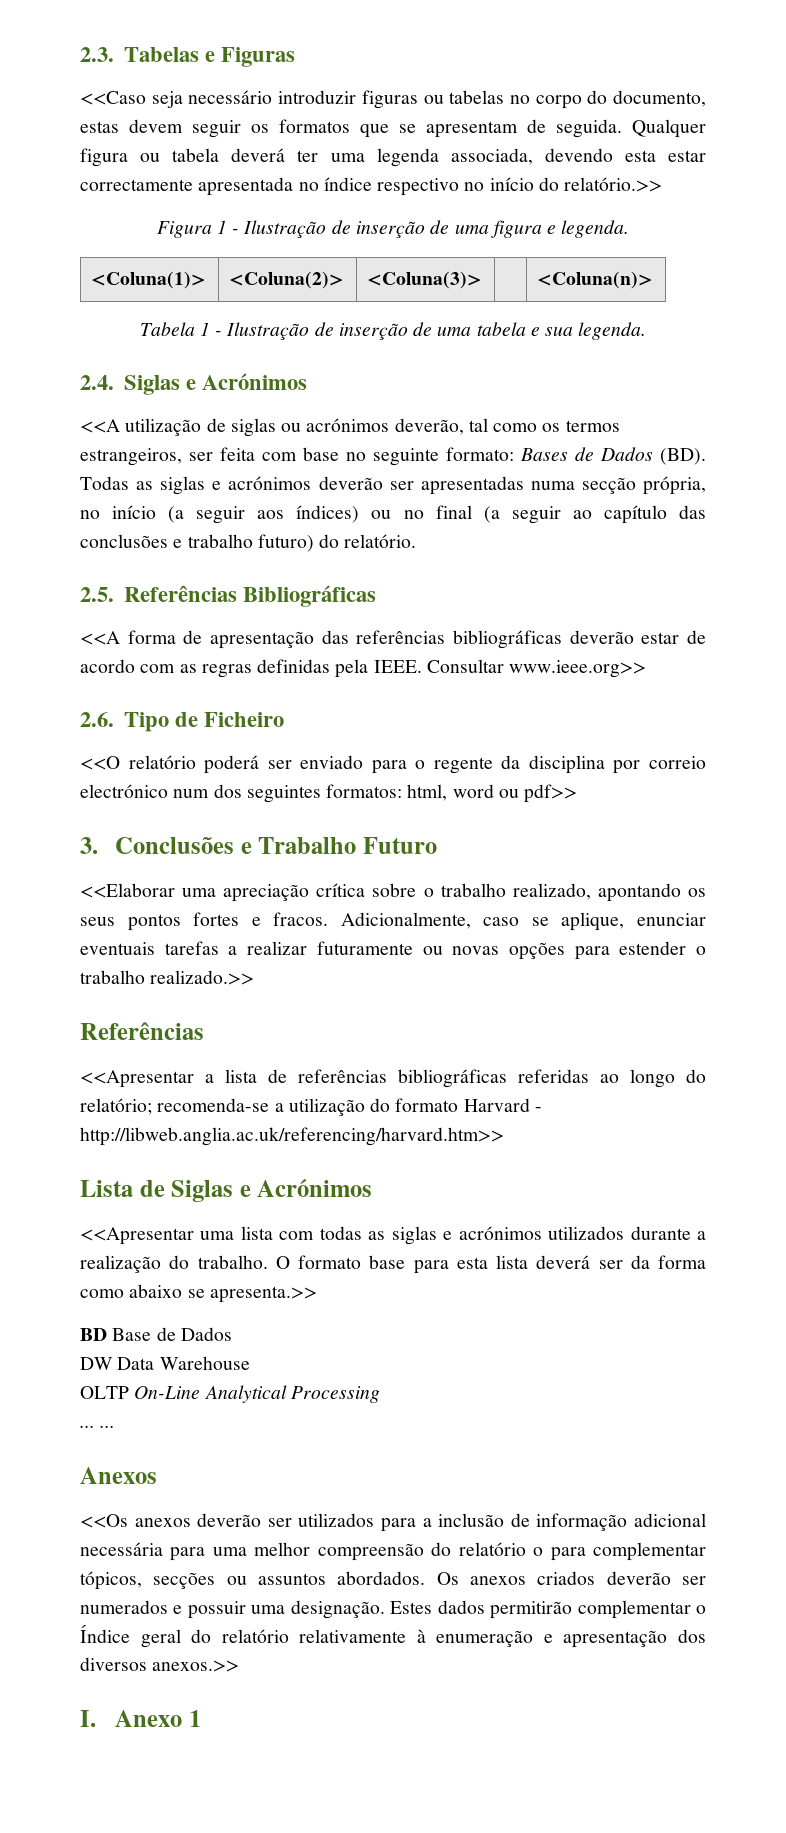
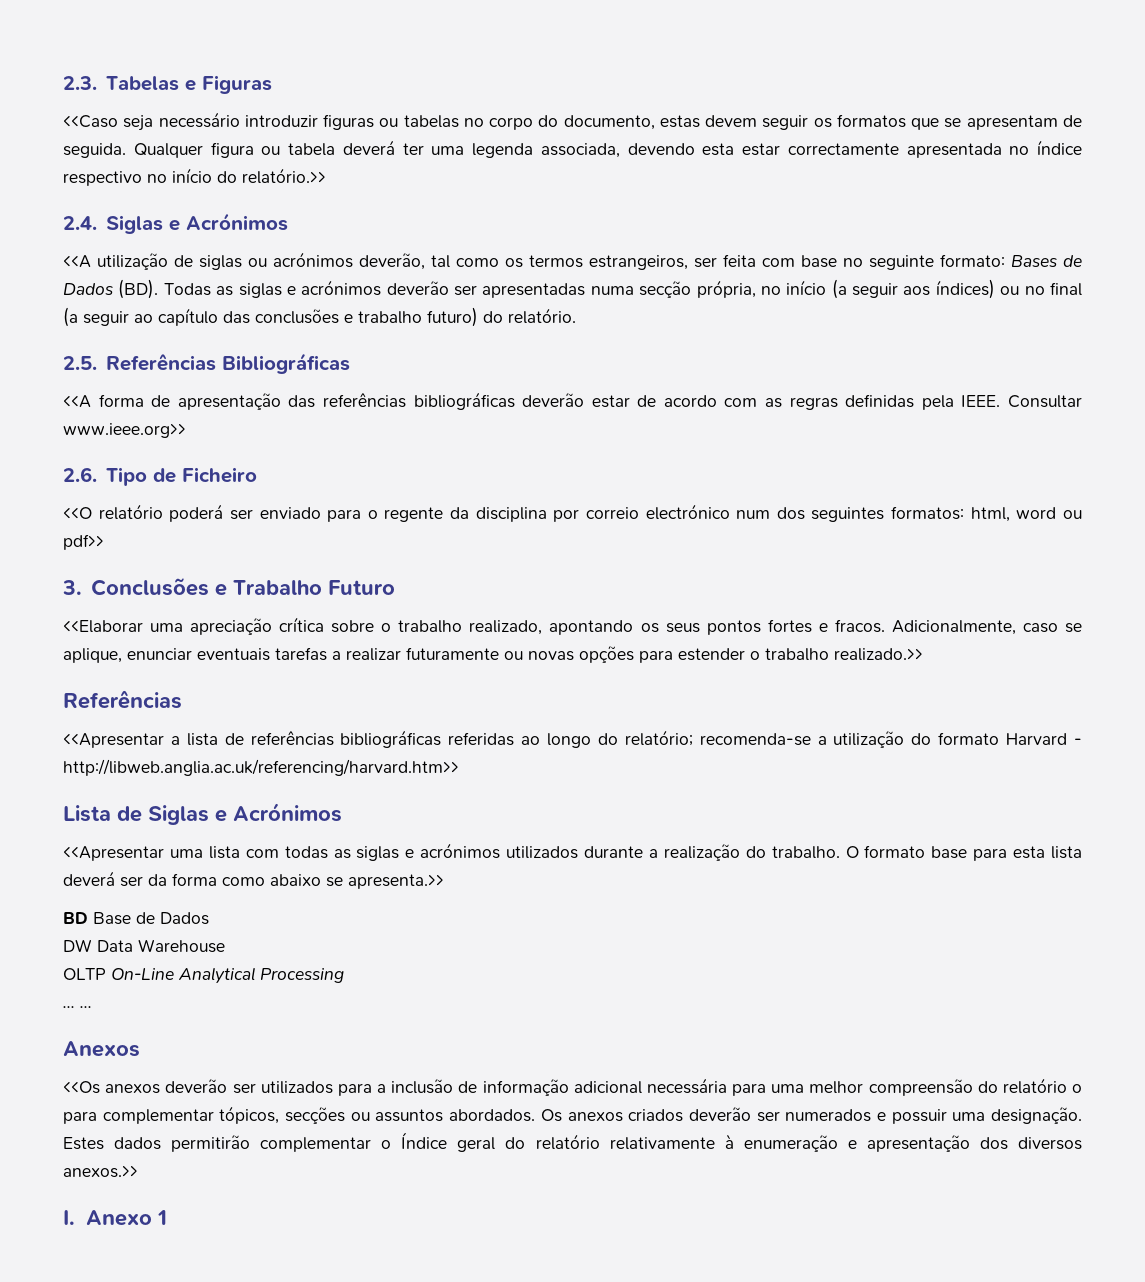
[156,220,630,238] [91,271,207,289] [229,271,345,289] [367,271,483,289] [537,271,654,289] [139,322,647,340] // Figura 1 - Ilustração de inserção de uma figura e legenda. // <Coluna(1)> | <Coluna(2)> | <Coluna(3)> | | <Coluna(n)> // Tabela 1 - Ilustração de inserção de uma tabela e sua legenda. -> (326, 176) none

